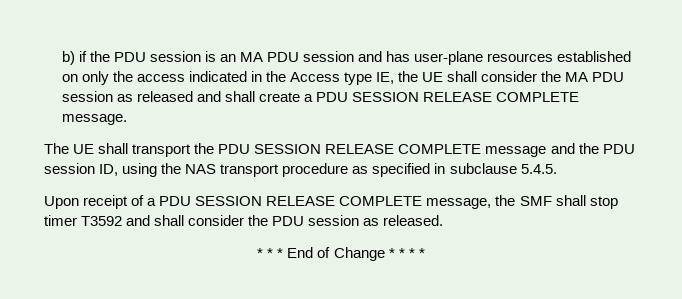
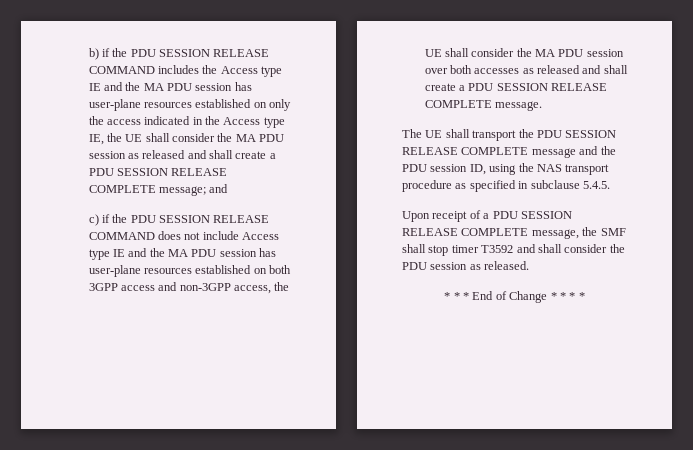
[149,51,383,62] session is an MA PDU session and -> [159,49,270,57] [88,65,283,77] [88,82,233,91] SESSION RELEASE COMMAND includes the Access type IE and the MA PDU session
(580, 97) none -> [158,184,229,196] [88,214,270,226] [88,231,280,240] [88,248,277,260] [88,265,292,277] [88,282,290,294] [424,48,624,57] [424,65,628,74] [424,83,608,91] [424,100,492,108] message; and // c) if the PDU SESSION RELEASE COMMAND does not include Access type IE and the MA PDU session has user-plane resources established on both 3GPP access and non-3GPP access, the UE shall consider the MA PDU session over both accesses as released and shall create a PDU SESSION RELEASE COMPLETE

